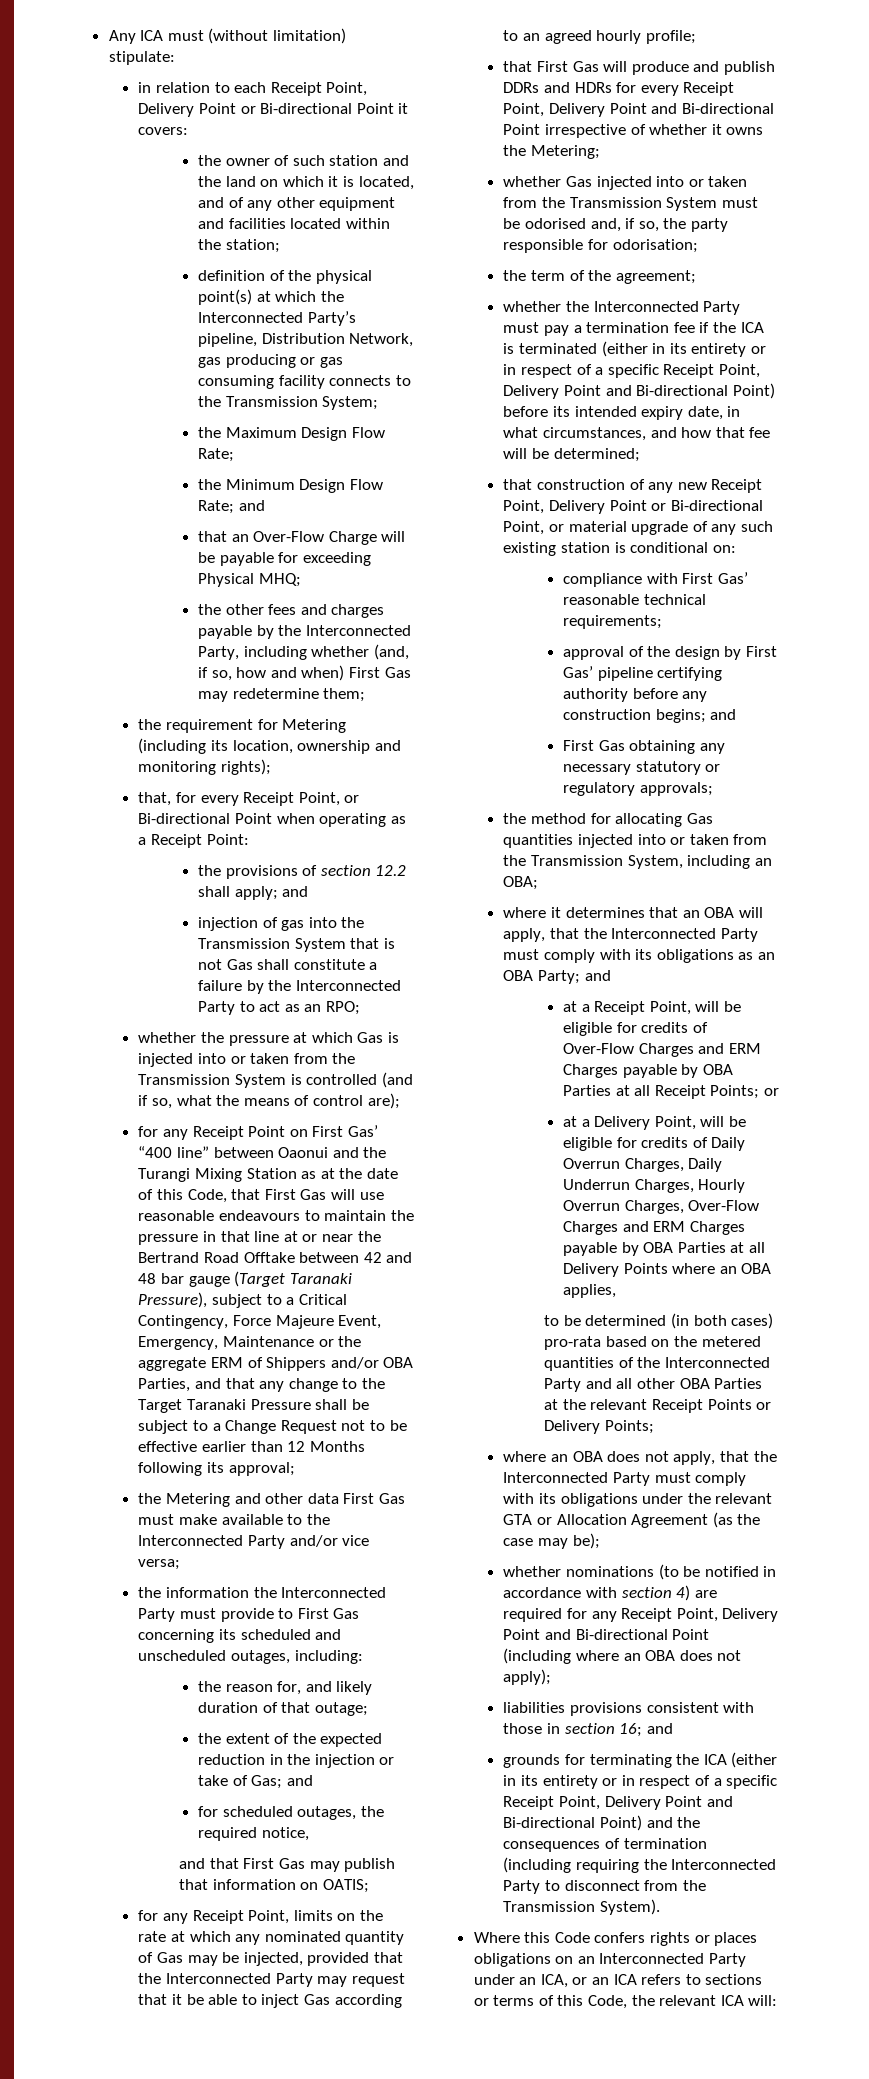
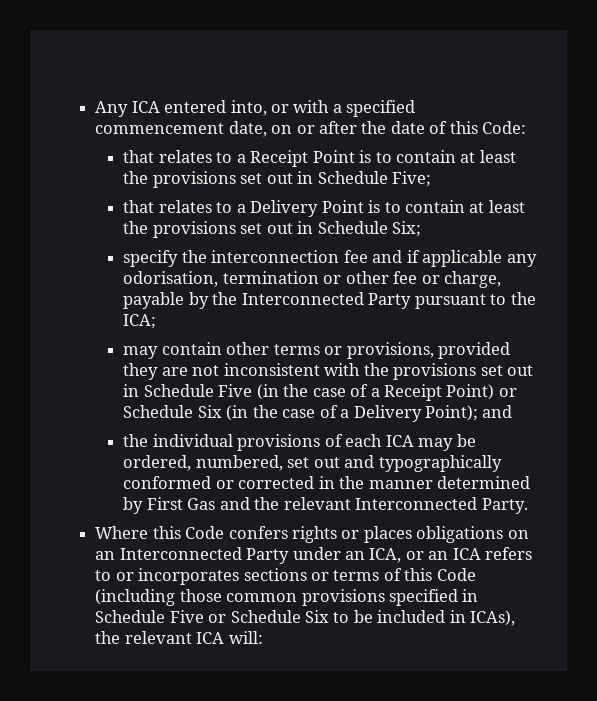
[167,28,347,44] [108,51,175,65] [138,82,368,96] [138,103,409,117] [138,127,189,135] [198,155,409,166] [198,176,414,190] [198,197,396,211] [198,218,390,229] [198,239,280,253] [198,270,372,284] [198,289,344,305] [198,311,356,326] [198,333,414,347] [198,354,343,368] [198,375,411,389] [198,396,379,410] [198,427,385,441] [198,448,235,462] [198,479,383,493] [198,500,265,514] [198,531,406,545] [198,552,371,566] [198,573,301,587] [198,604,385,618] [198,625,411,639] [198,644,409,660] [198,665,411,681] [198,688,366,702] [138,719,347,733] [138,738,401,754] [138,759,272,775] [138,792,360,806] [138,813,406,827] [138,834,249,848] [198,865,407,879] [198,886,309,900] [198,917,365,931] [198,938,395,952] [198,959,378,970] [198,980,401,994] [198,1001,360,1015] [138,1032,400,1046] [138,1053,356,1067] [138,1072,413,1088] [138,1093,400,1109] [138,1125,379,1140] [138,1146,387,1158] [138,1168,399,1182] [138,1189,384,1203] [138,1210,414,1221] [138,1231,381,1245] [138,1252,413,1263] [138,1271,352,1287] [138,1292,347,1308] [138,1315,382,1329] [138,1336,362,1350] [138,1357,414,1371] [138,1378,386,1392] [138,1399,369,1413] [138,1420,407,1434] [138,1441,365,1452] [138,1462,295,1476] [138,1493,406,1507] [138,1514,330,1525] [138,1535,370,1549] [138,1559,181,1570] [138,1587,387,1598] [138,1608,360,1622] [138,1629,342,1643] [138,1650,363,1664] [198,1681,373,1695] [198,1702,368,1716] [198,1733,383,1747] [198,1754,395,1768] [198,1775,313,1789] [198,1806,384,1820] [198,1827,309,1841] [179,1858,396,1872] [179,1879,370,1893] [138,1910,384,1924] [138,1931,405,1945] [138,1952,404,1966] [138,1973,405,1987] [138,1994,402,2008] [503,30,696,44] [503,61,776,75] [503,82,735,96] [503,103,774,117] [503,124,764,138] [503,145,601,159] [503,176,748,190] [503,197,758,211] [503,218,729,232] [503,239,698,253] [503,270,696,284] [503,301,741,315] [503,322,764,336] [503,341,767,357] [503,364,761,378] [503,383,775,399] [503,406,741,420] [503,427,771,441] [503,448,640,462] [503,479,763,493] [503,500,763,514] [503,521,774,535] [503,542,736,556] [563,572,748,587] [563,594,706,605] [563,615,663,629] [563,646,777,660] [563,666,723,681] [563,688,708,702] [563,709,737,723] [563,740,725,754] [563,761,721,775] [563,782,713,796] [503,813,713,827] [503,834,768,848] [503,855,772,869] [503,876,539,890] [503,907,764,918] [503,928,758,942] [503,949,776,963] [503,970,611,984] [563,1001,741,1015] [563,1022,708,1036] [563,1043,761,1057] [563,1064,733,1078] [563,1085,779,1099] [563,1116,746,1130] [563,1137,746,1151] [563,1158,723,1172] [563,1179,746,1193] [563,1200,760,1214] [563,1221,745,1235] [563,1242,765,1256] [563,1263,772,1277] [563,1284,617,1298] [544,1313,774,1329] [544,1336,761,1350] [544,1357,771,1371] [544,1378,763,1392] [544,1399,772,1413] [544,1420,654,1434] [503,1451,777,1465] [503,1472,747,1486] [503,1493,773,1507] [503,1512,761,1528] [503,1533,600,1549] [503,1564,777,1580] [503,1585,717,1601] [503,1608,779,1622] [503,1629,710,1640] [503,1648,742,1664] [503,1669,552,1685] [503,1702,755,1716] [503,1723,673,1737] [503,1752,778,1768] [503,1775,778,1789] [503,1796,733,1810] [503,1815,701,1831] [503,1838,707,1852] [503,1857,777,1873] [503,1880,706,1894] [503,1899,661,1915] must (without limitation) stipulate: // in relation to each Receipt Point, Delivery Point or Bi-directional Point it covers: // the owner of such station and the land on which it is located, and of any other equipment and facilities located within the station; // definition of the physical point(s) at which the Interconnected Party’s pipeline, Distribution Network, gas producing or gas consuming facility connects to the Transmission System; // the Maximum Design Flow Rate; // the Minimum Design Flow Rate; and // that an Over-Flow Charge will be payable for exceeding Physical MHQ; // the other fees and charges payable by the Interconnected Party, including whether (and, if so, how and when) First Gas may redetermine them; // the requirement for Metering (including its location, ownership and monitoring rights); // that, for every Receipt Point, or Bi-directional Point when operating as a Receipt Point: // the provisions of section 12.2 shall apply; and // injection of gas into the Transmission System that is not Gas shall constitute a failure by the Interconnected Party to act as an RPO; // whether the pressure at which Gas is injected into or taken from the Transmission System is controlled (and if so, what the means of control are); // for any Receipt Point on First Gas’ “400 line” between Oaonui and the Turangi Mixing Station as at the date of this Code, that First Gas will use reasonable endeavours to maintain the pressure in that line at or near the Bertrand Road Offtake between 42 and 48 bar gauge (Target Taranaki Pressure), subject to a Critical Contingency, Force Majeure Event, Emergency, Maintenance or the aggregate ERM of Shippers and/or OBA Parties, and that any change to the Target Taranaki Pressure shall be subject to a Change Request not to be effective earlier than 12 Months following its approval; // the Metering and other data First Gas must make available to the Interconnected Party and/or vice versa; // the information the Interconnected Party must provide to First Gas concerning its scheduled and unscheduled outages, including: // the reason for, and likely duration of that outage; // the extent of the expected reduction in the injection or take of Gas; and // for scheduled outages, the required notice, // and that First Gas may publish that information on OATIS; // for any Receipt Point, limits on the rate at which any nominated quantity of Gas may be injected, provided that the Interconnected Party may request that it be able to inject Gas according to an agreed hourly profile; // that First Gas will produce and publish DDRs and HDRs for every Receipt Point, Delivery Point and Bi-directional Point irrespective of whether it owns the Metering; // whether Gas injected into or taken from the Transmission System must be odorised and, if so, the party responsible for odorisation; // the term of the agreement; // whether the Interconnected Party must pay a termination fee if the ICA is terminated (either in its entirety or in respect of a specific Receipt Point, Delivery Point and Bi-directional Point) before its intended expiry date, in what circumstances, and how that fee will be determined; // that construction of any new Receipt Point, Delivery Point or Bi-directional Point, or material upgrade of any such existing station is conditional on: // compliance with First Gas’ reasonable technical requirements; // approval of the design by First Gas’ pipeline certifying authority before any construction begins; and // First Gas obtaining any necessary statutory or regulatory approvals; // the method for allocating Gas quantities injected into or taken from the Transmission System, including an OBA; // where it determines that an OBA will apply, that the Interconnected Party must comply with its obligations as an OBA Party; and // at a Receipt Point, will be eligible for credits of Over-Flow Charges and ERM Charges payable by OBA Parties at all Receipt Points; or // at a Delivery Point, will be eligible for credits of Daily Overrun Charges, Daily Underrun Charges, Hourly Overrun Charges, Over-Flow Charges and ERM Charges payable by OBA Parties at all Delivery Points where an OBA applies, // to be determined (in both cases) pro-rata based on the metered quantities of the Interconnected Party and all other OBA Parties at the relevant Receipt Points or Delivery Points; // where an OBA does not apply, that the Interconnected Party must comply with its obligations under the relevant GTA or Allocation Agreement (as the case may be); // whether nominations (to be notified in accordance with section 4) are required for any Receipt Point, Delivery Point and Bi-directional Point (including where an OBA does not apply); // liabilities provisions consistent with those in section 16; and // grounds for terminating the ICA (either in its entirety or in respect of a specific Receipt Point, Delivery Point and Bi-directional Point) and the consequences of termination (including requiring the Interconnected Party to disconnect from the Transmission System). -> [164,100,416,117] [95,121,527,137] [123,150,516,167] [123,171,432,188] [123,200,525,217] [123,221,422,238] [123,250,537,267] [123,271,502,288] [123,292,536,309] [123,314,157,329] [123,342,511,359] [123,363,533,380] [123,384,517,401] [123,405,513,422] [123,434,476,451] [123,455,502,472] [123,476,531,489] [123,497,528,514] entered into, or with a specified commencement date, on or after the date of this Code: // that relates to a Receipt Point is to contain at least the provisions set out in Schedule Five; // that relates to a Delivery Point is to contain at least the provisions set out in Schedule Six; // specify the interconnection fee and if applicable any odorisation, termination or other fee or charge, payable by the Interconnected Party pursuant to the ICA; // may contain other terms or provisions, provided they are not inconsistent with the provisions set out in Schedule Five (in the case of a Receipt Point) or Schedule Six (in the case of a Delivery Point); and // the individual provisions of each ICA may be ordered, numbered, set out and typographically conformed or corrected in the manner determined by First Gas and the relevant Interconnected Party.
(701, 1979) none -> [115,568,240,585] or incorporates
[588,1995,628,2009] Code, -> [436,568,476,581] [95,589,479,606] [95,610,516,626] Code (including those common provisions specified in Schedule Five or Schedule Six to be included in ICAs),

